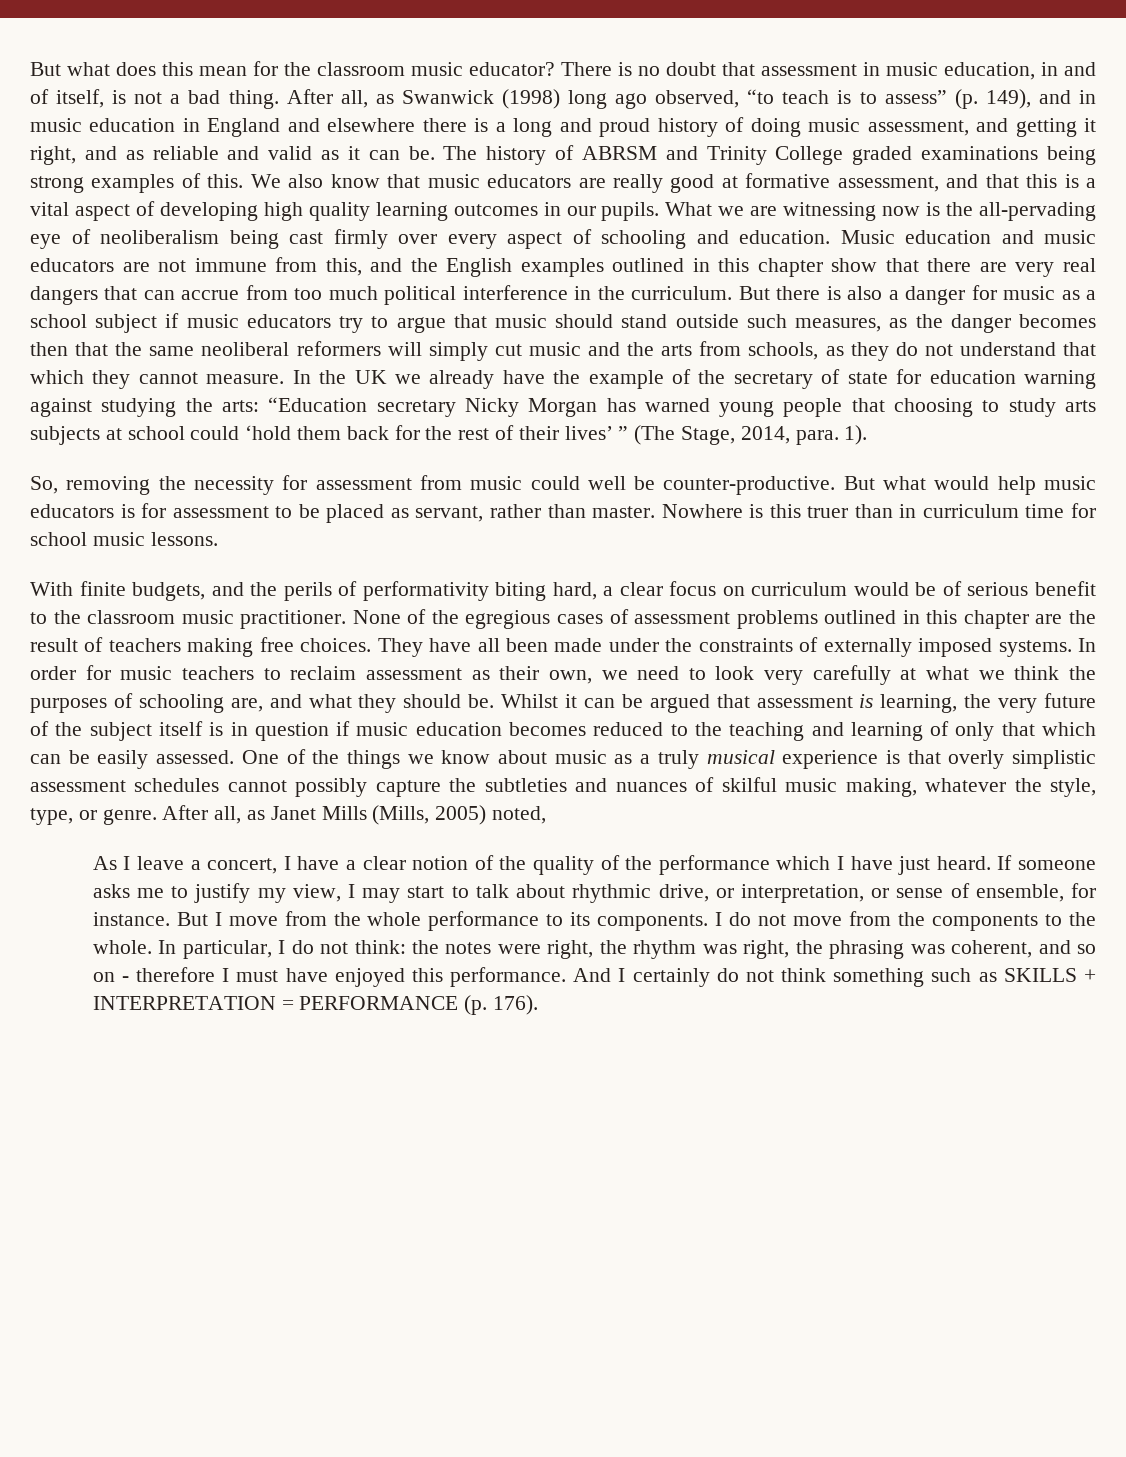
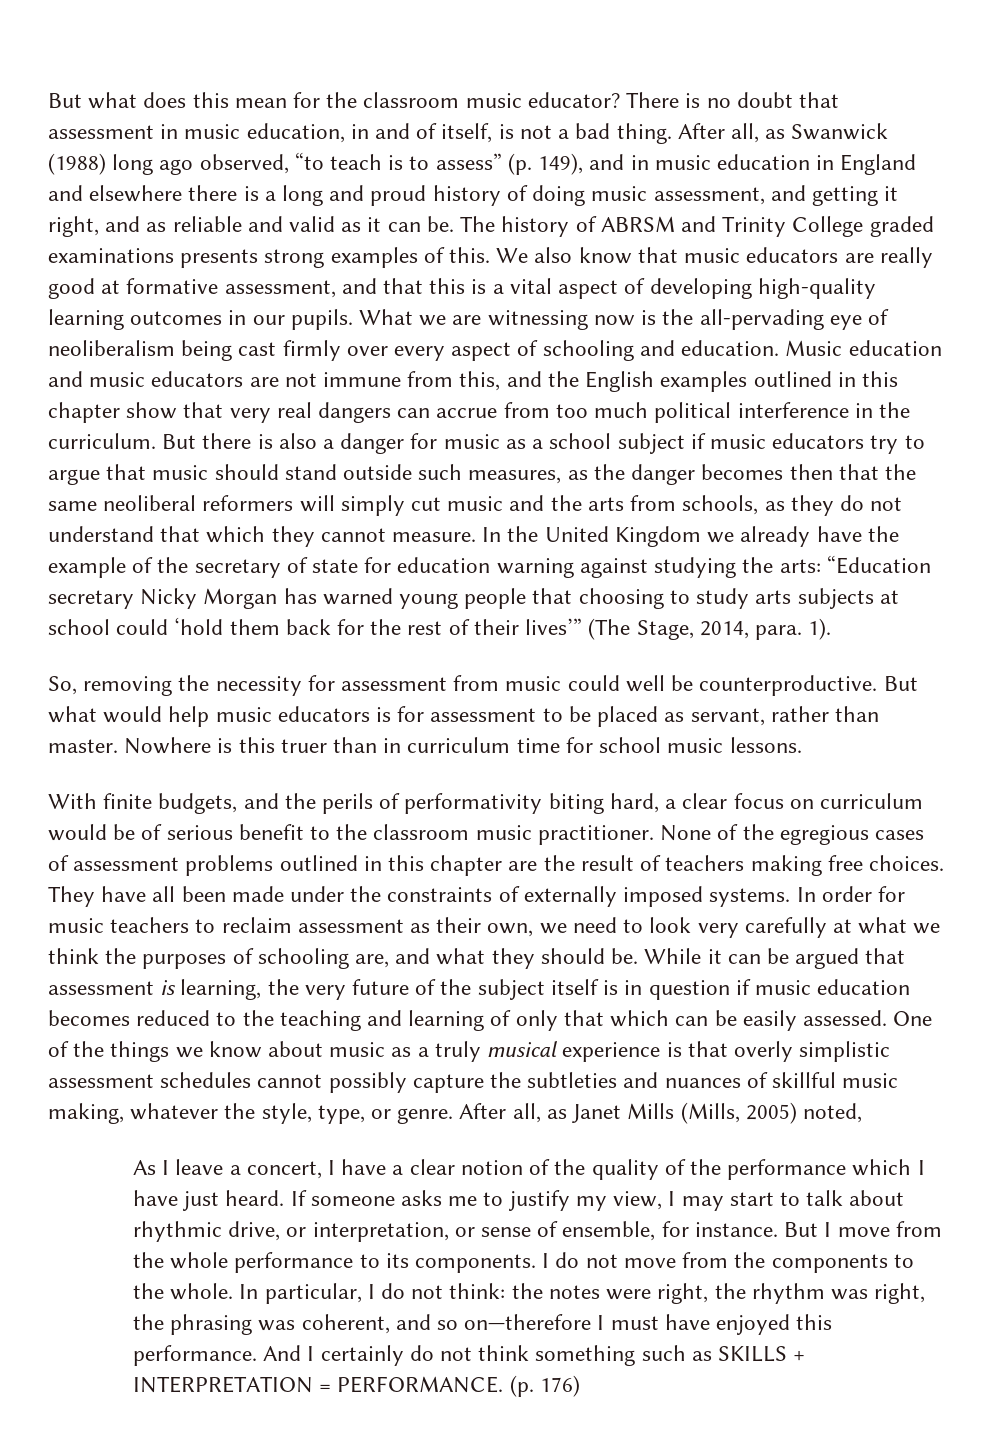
[501,89,560,109] (1998) -> [48,153,106,175] (1988)
[1047,146,1097,165] being -> [180,249,259,268] presents
[263,202,370,221] high quality -> [757,278,876,299] high-quality
[927,258,1007,272] there are -> (224, 410) none
[104,286,138,300] that -> (392, 412) none
[354,370,387,384] UK -> [544,526,701,547] United Kingdom
[564,426,629,440] lives’ ” -> [525,618,583,635] lives’”
[663,476,836,495] counter-productive. -> [699,675,878,696] counterproductive.
[501,694,559,708] Whilst -> [644,948,702,964] While
[721,777,777,792] skilful -> [772,1072,837,1088] skillful
[92,967,216,982] on - therefore -> [464,1314,592,1330] on—therefore
[299,995,538,1015] PERFORMANCE (p. 176). -> [337,1375,580,1397] PERFORMANCE. (p. 176)

